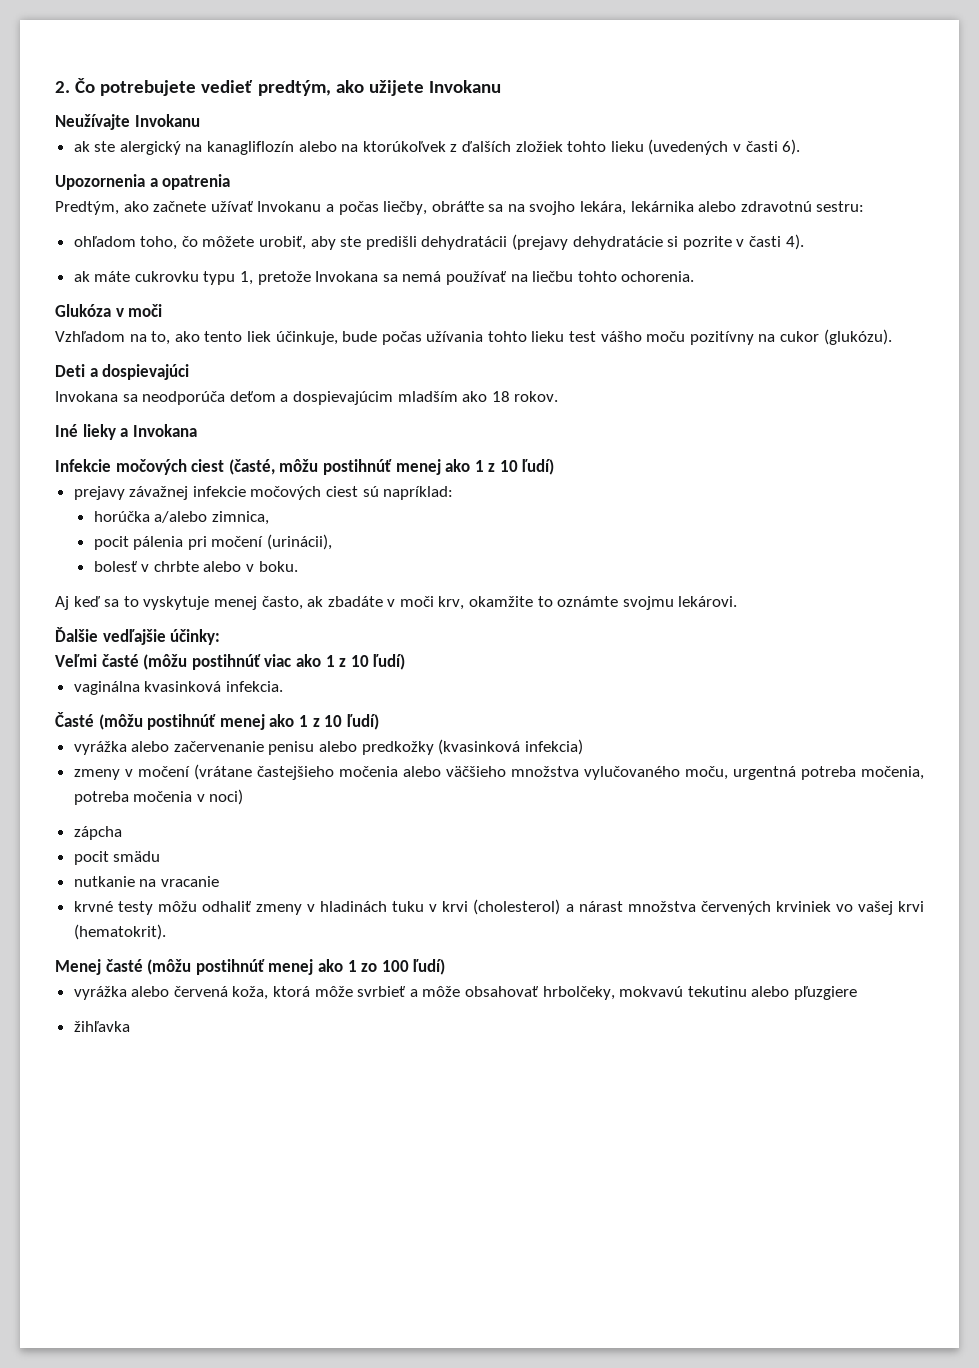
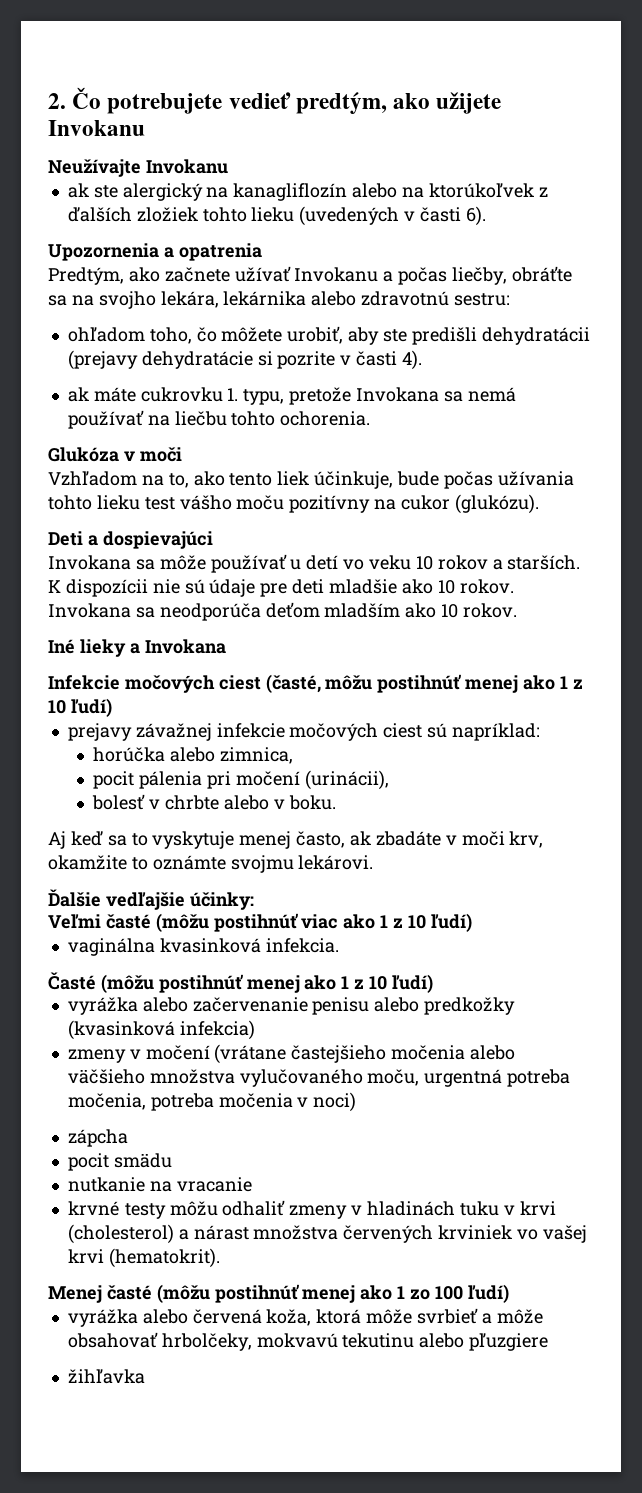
[203,271,254,285] typu 1, -> [227,388,285,405] 1. typu,
[142,391,393,405] neodporúča deťom a dospievajúcim -> [159,554,581,573] [48,579,514,597] [48,602,320,621] môže používať u detí vo veku 10 rokov a starších. K dispozícii nie sú údaje pre deti mladšie ako 10 rokov. Invokana sa neodporúča deťom
[491,391,510,402] 18 -> [441,604,459,618] 10
[154,511,208,523] a/alebo -> [170,747,216,762] alebo

